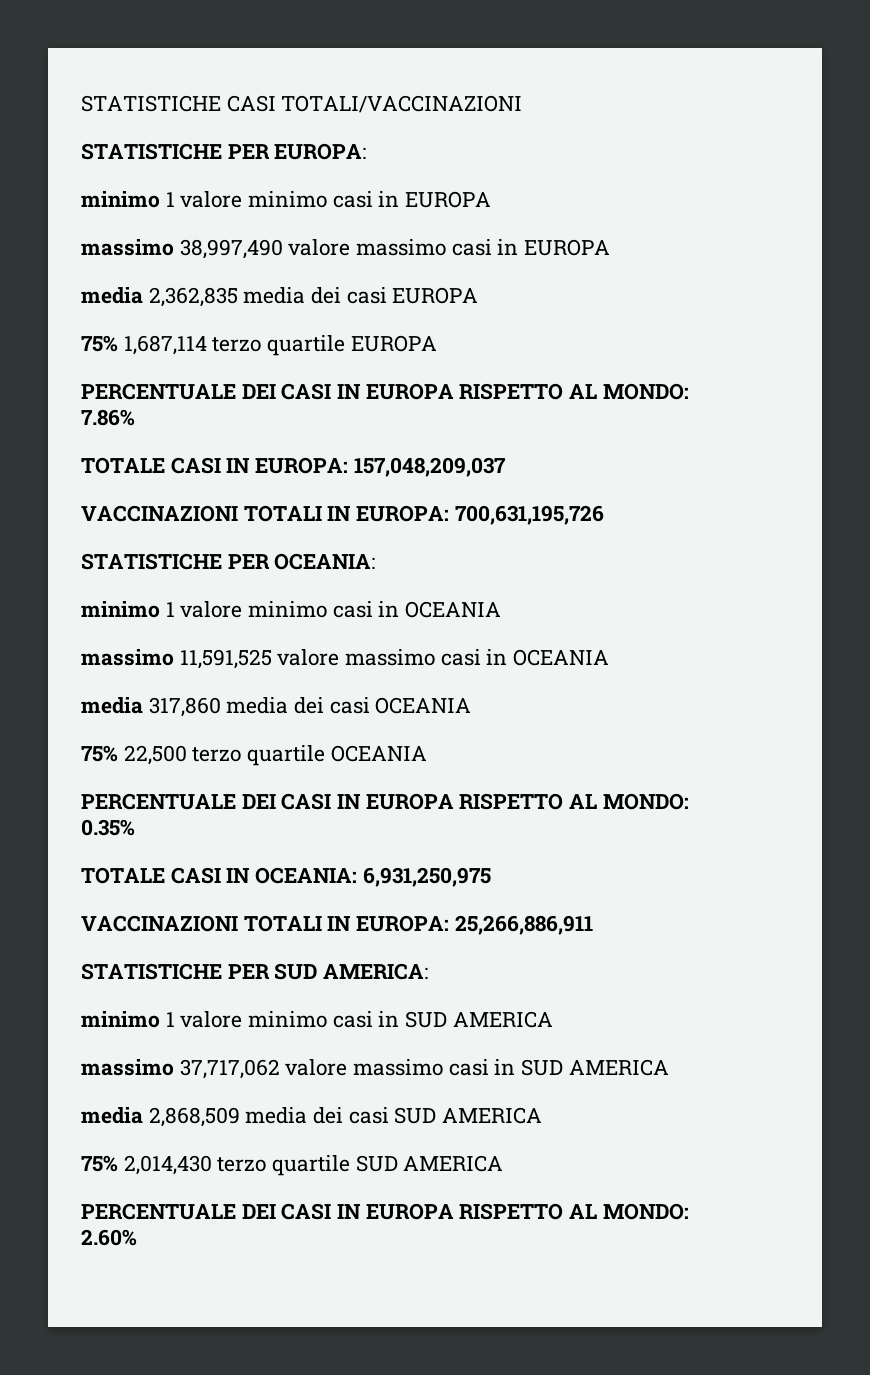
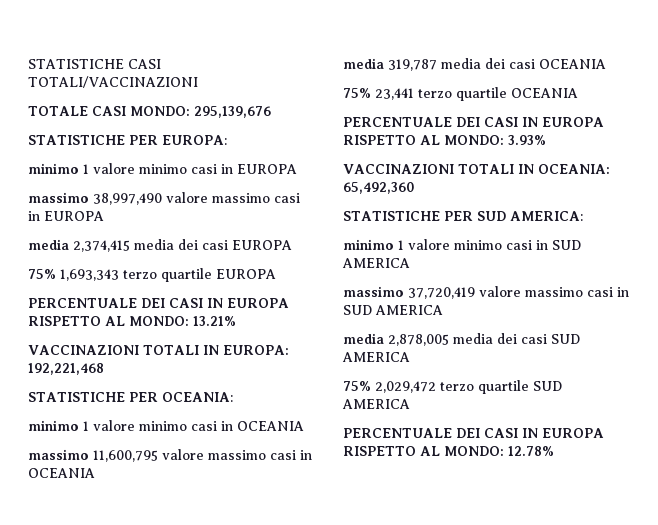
(523, 104) none -> [28,106,271,118] // TOTALE CASI MONDO: 295,139,676
[148,287,238,307] 2,362,835 -> [73,240,130,252] 2,374,415
[123,335,207,355] 1,687,114 -> [60,269,119,281] 1,693,343
[81,409,135,426] [81,457,506,477] [81,505,604,525] 7.86% // TOTALE CASI IN EUROPA: 157,048,209,037 // VACCINAZIONI TOTALI IN EUROPA: 700,631,195,726 -> [193,316,236,326] [28,345,289,355] [28,363,104,375] 13.21% // VACCINAZIONI TOTALI IN EUROPA: 192,221,468
[179,649,272,669] 11,591,525 -> [93,450,158,462] 11,600,795
[148,697,221,717] 317,860 -> [388,59,437,71] 319,787
[123,745,187,765] 22,500 -> [375,88,414,100] 23,441
[81,819,135,836] [81,867,491,887] [81,915,593,935] 0.35% // TOTALE CASI IN OCEANIA: 6,931,250,975 // VACCINAZIONI TOTALI IN EUROPA: 25,266,886,911 -> [508,135,546,145] [343,164,610,174] [343,182,414,194] 3.93% // VACCINAZIONI TOTALI IN OCEANIA: 65,492,360
[179,1059,280,1079] 37,717,062 -> [408,287,475,299] 37,720,419
[148,1107,240,1127] 2,868,509 -> [388,334,449,346] 2,878,005
[123,1155,212,1175] 2,014,430 -> [375,381,436,393] 2,029,472
[81,1229,137,1246] 2.60% -> [508,446,554,456] 12.78%

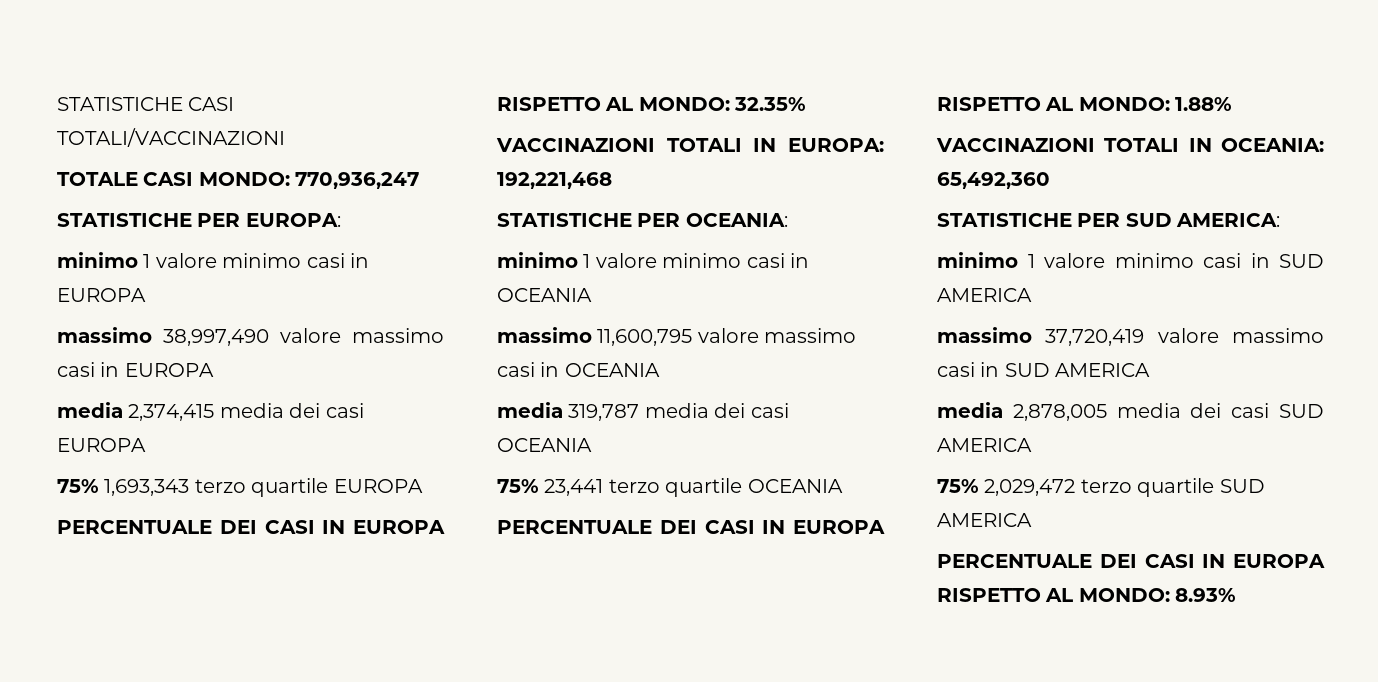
[194,106,271,118] 295,139,676 -> [295,172,420,189] 770,936,247
[193,316,236,326] 13.21% -> [734,97,807,111] 32.35%
[508,135,546,145] 3.93% -> [1175,97,1233,111] 1.88%
[508,446,554,456] 12.78% -> [1175,588,1237,602] 8.93%

